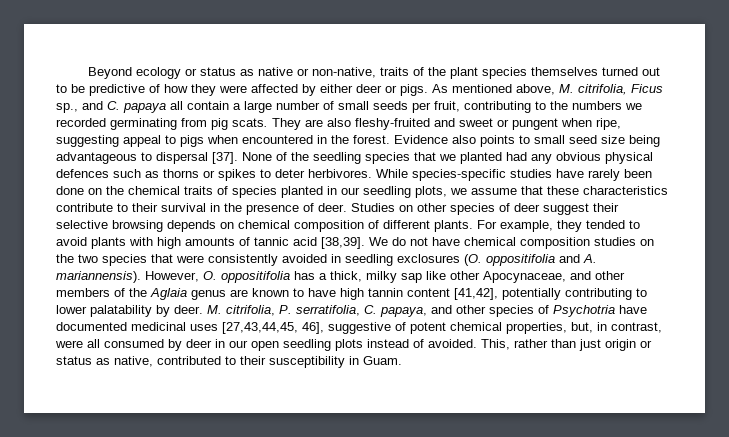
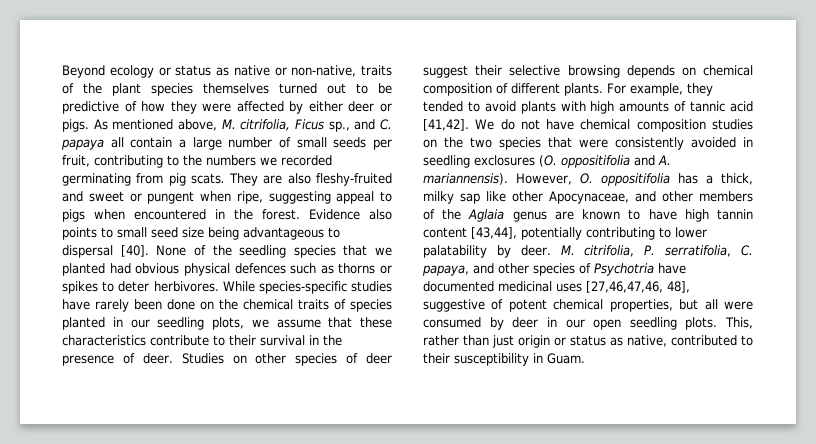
[212,152,238,164] [37]. -> [120,245,149,257] [40].
[531,154,552,164] any -> (131, 268) none
[321,237,365,249] [38,39]. -> [423,119,469,131] [41,42].
[454,288,498,300] [41,42], -> [471,227,517,239] [43,44],
[222,322,324,334] [27,43,44,45, 46], -> [586,281,690,293] [27,46,47,46, 48],
[571,322,662,333] [55,339,100,348] but, in contrast, were all -> [679,299,753,310] but all were
[335,339,477,351] plots instead of avoided. -> [685,317,718,330] plots.

